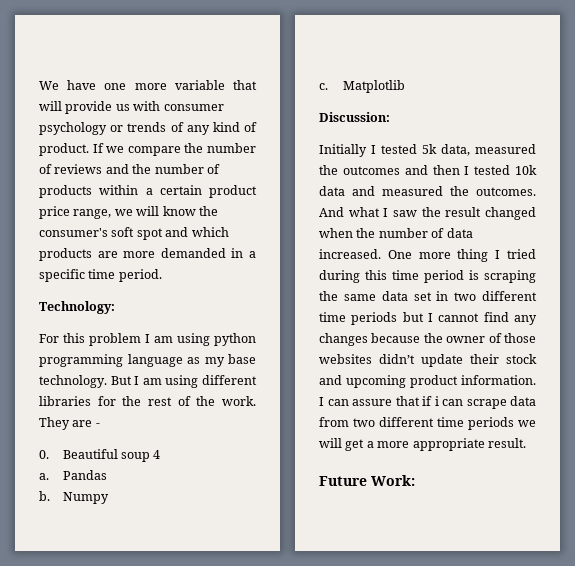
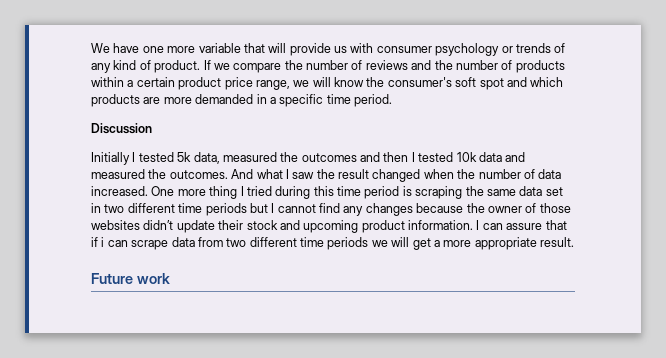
[39,301,115,314] [39,333,256,346] [39,354,256,367] [39,375,257,388] [39,396,256,406] [39,417,100,430] [39,449,161,462] [39,470,107,480] [39,491,109,504] [319,80,405,93] [319,112,390,122] Technology: // For this problem I am using python programming language as my base technology. But I am using different libraries for the rest of the work. They are - // 0. Beautiful soup 4 // a. Pandas // b. Numpy // c. Matplotlib // Discussion: -> [91,123,152,134] Discussion
[371,475,415,486] Work: -> [136,273,170,284] work

